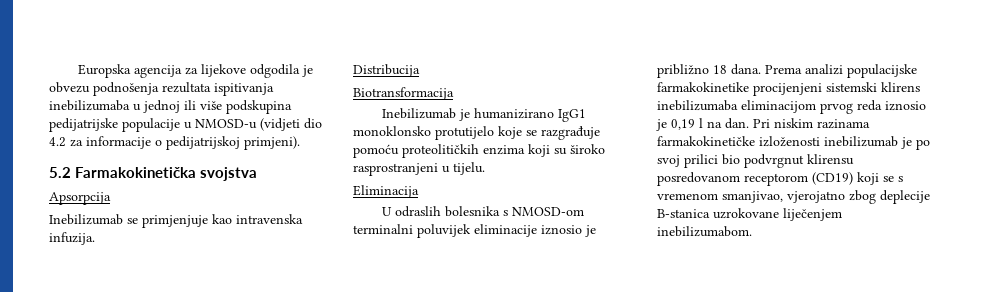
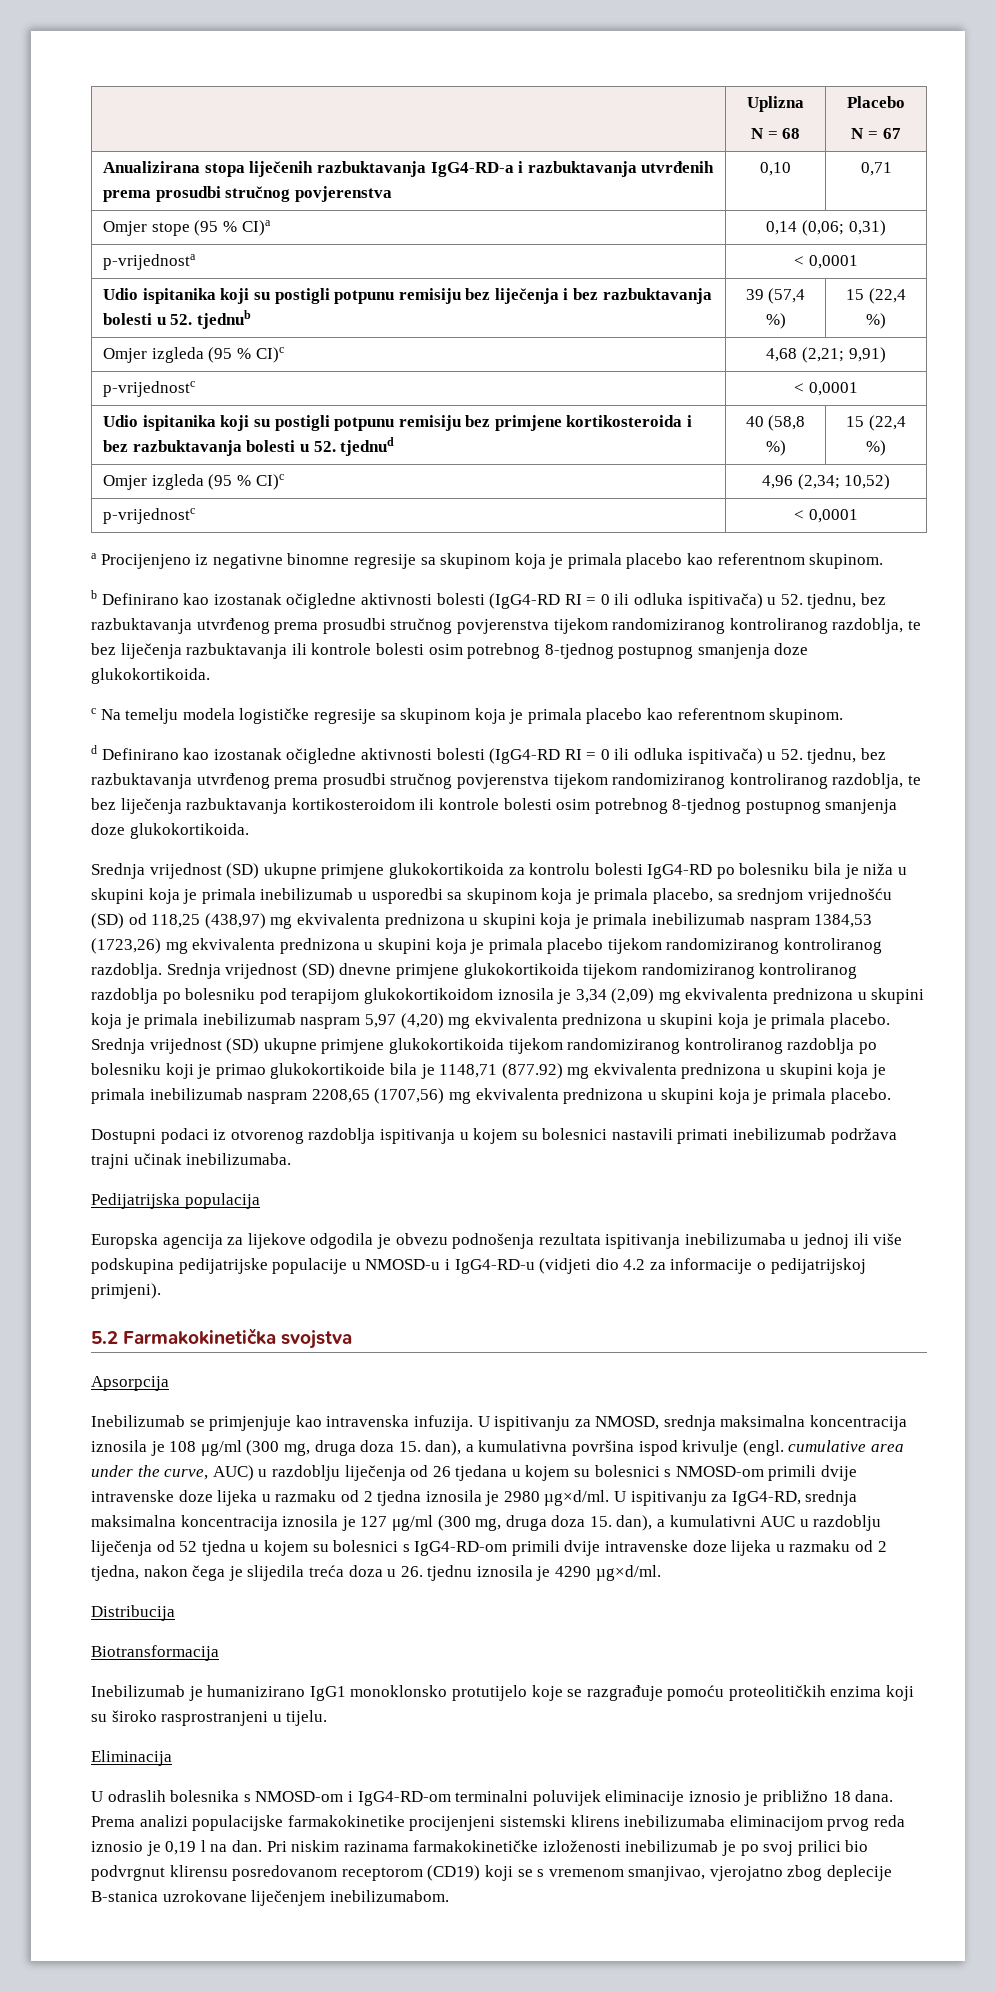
(78, 71) none -> [747,96,804,112] [750,128,801,139] [847,96,905,108] [851,128,901,139] [103,161,715,177] [103,186,392,202] [760,162,791,176] [860,162,892,176] [103,220,271,236] [766,220,886,236] [103,254,197,270] [794,255,858,269] [103,288,712,304] [103,310,251,329] [745,288,806,304] [765,313,786,329] [846,288,906,304] [866,313,886,329] [103,347,284,363] [766,347,886,363] [103,381,196,397] [794,382,858,396] [103,415,693,431] [103,437,395,456] [745,415,806,431] [765,440,786,456] [846,415,906,431] [866,440,886,456] [103,474,284,490] [761,474,891,490] [103,508,196,524] [794,509,858,523] [91,553,884,569] [91,590,887,609] [91,618,921,634] [91,643,809,659] [91,668,210,684] [91,708,844,724] [91,745,887,764] [91,773,921,789] [91,798,898,814] [91,823,249,839] [91,863,907,879] [91,888,892,904] [91,913,873,929] [91,938,883,954] [91,963,858,979] [91,988,925,1004] [91,1013,890,1029] [91,1038,877,1054] [91,1063,886,1079] [91,1088,891,1104] [91,1128,897,1144] [91,1153,292,1169] [91,1193,260,1209] | Uplizna // N = 68 | Placebo // N = 67 // Anualizirana stopa liječenih razbuktavanja IgG4-RD-a i razbuktavanja utvrđenih prema prosudbi stručnog povjerenstva | 0,10 | 0,71 // Omjer stope (95 % CI)a | 0,14 (0,06; 0,31) // p-vrijednosta | < 0,0001 // Udio ispitanika koji su postigli potpunu remisiju bez liječenja i bez razbuktavanja bolesti u 52. tjednub | 39 (57,4 %) | 15 (22,4 %) // Omjer izgleda (95 % CI)c | 4,68 (2,21; 9,91) // p-vrijednostc | < 0,0001 // Udio ispitanika koji su postigli potpunu remisiju bez primjene kortikosteroida i bez razbuktavanja bolesti u 52. tjednud | 40 (58,8 %) | 15 (22,4 %) // Omjer izgleda (95 % CI)c | 4,96 (2,34; 10,52) // p-vrijednostc | < 0,0001 // a Procijenjeno iz negativne binomne regresije sa skupinom koja je primala placebo kao referentnom skupinom. // b Definirano kao izostanak očigledne aktivnosti bolesti (IgG4-RD RI = 0 ili odluka ispitivača) u 52. tjednu, bez razbuktavanja utvrđenog prema prosudbi stručnog povjerenstva tijekom randomiziranog kontroliranog razdoblja, te bez liječenja razbuktavanja ili kontrole bolesti osim potrebnog 8-tjednog postupnog smanjenja doze glukokortikoida. // c Na temelju modela logističke regresije sa skupinom koja je primala placebo kao referentnom skupinom. // d Definirano kao izostanak očigledne aktivnosti bolesti (IgG4-RD RI = 0 ili odluka ispitivača) u 52. tjednu, bez razbuktavanja utvrđenog prema prosudbi stručnog povjerenstva tijekom randomiziranog kontroliranog razdoblja, te bez liječenja razbuktavanja kortikosteroidom ili kontrole bolesti osim potrebnog 8-tjednog postupnog smanjenja doze glukokortikoida. // Srednja vrijednost (SD) ukupne primjene glukokortikoida za kontrolu bolesti IgG4-RD po bolesniku bila je niža u skupini koja je primala inebilizumab u usporedbi sa skupinom koja je primala placebo, sa srednjom vrijednošću (SD) od 118,25 (438,97) mg ekvivalenta prednizona u skupini koja je primala inebilizumab naspram 1384,53 (1723,26) mg ekvivalenta prednizona u skupini koja je primala placebo tijekom randomiziranog kontroliranog razdoblja. Srednja vrijednost (SD) dnevne primjene glukokortikoida tijekom randomiziranog kontroliranog razdoblja po bolesniku pod terapijom glukokortikoidom iznosila je 3,34 (2,09) mg ekvivalenta prednizona u skupini koja je primala inebilizumab naspram 5,97 (4,20) mg ekvivalenta prednizona u skupini koja je primala placebo. Srednja vrijednost (SD) ukupne primjene glukokortikoida tijekom randomiziranog kontroliranog razdoblja po bolesniku koji je primao glukokortikoide bila je 1148,71 (877.92) mg ekvivalenta prednizona u skupini koja je primala inebilizumab naspram 2208,65 (1707,56) mg ekvivalenta prednizona u skupini koja je primala placebo. // Dostupni podaci iz otvorenog razdoblja ispitivanja u kojem su bolesnici nastavili primati inebilizumab podržava trajni učinak inebilizumaba. // Pedijatrijska populacija //
(257, 124) none -> [444,1259,535,1274] i IgG4-RD-u
(95, 238) none -> [477,1415,908,1431] [91,1440,905,1456] [91,1465,858,1481] [91,1490,858,1506] [91,1515,882,1531] [91,1540,887,1556] [91,1565,661,1581] U ispitivanju za NMOSD, srednja maksimalna koncentracija iznosila je 108 μg/ml (300 mg, druga doza 15. dan), a kumulativna površina ispod krivulje (engl. cumulative area under the curve, AUC) u razdoblju liječenja od 26 tjedana u kojem su bolesnici s NMOSD-om primili dvije intravenske doze lijeka u razmaku od 2 tjedna iznosila je 2980 µg×d/ml. U ispitivanju za IgG4-RD, srednja maksimalna koncentracija iznosila je 127 μg/ml (300 mg, druga doza 15. dan), a kumulativni AUC u razdoblju liječenja od 52 tjedna u kojem su bolesnici s IgG4-RD-om primili dvije intravenske doze lijeka u razmaku od 2 tjedna, nakon čega je slijedila treća doza u 26. tjednu iznosila je 4290 µg×d/ml.
(585, 211) none -> [347,1791,451,1806] i IgG4-RD-om

